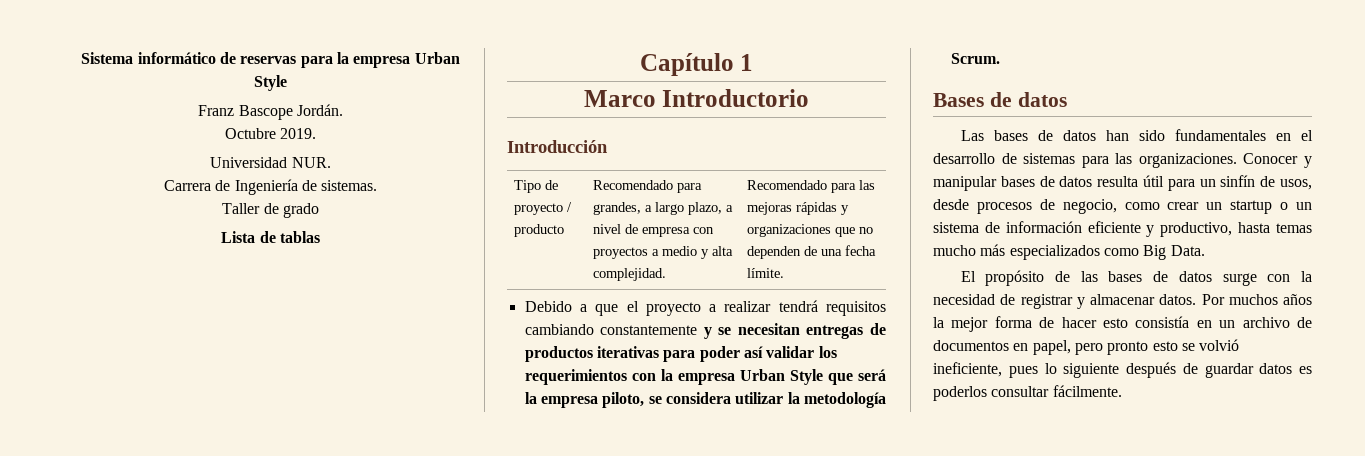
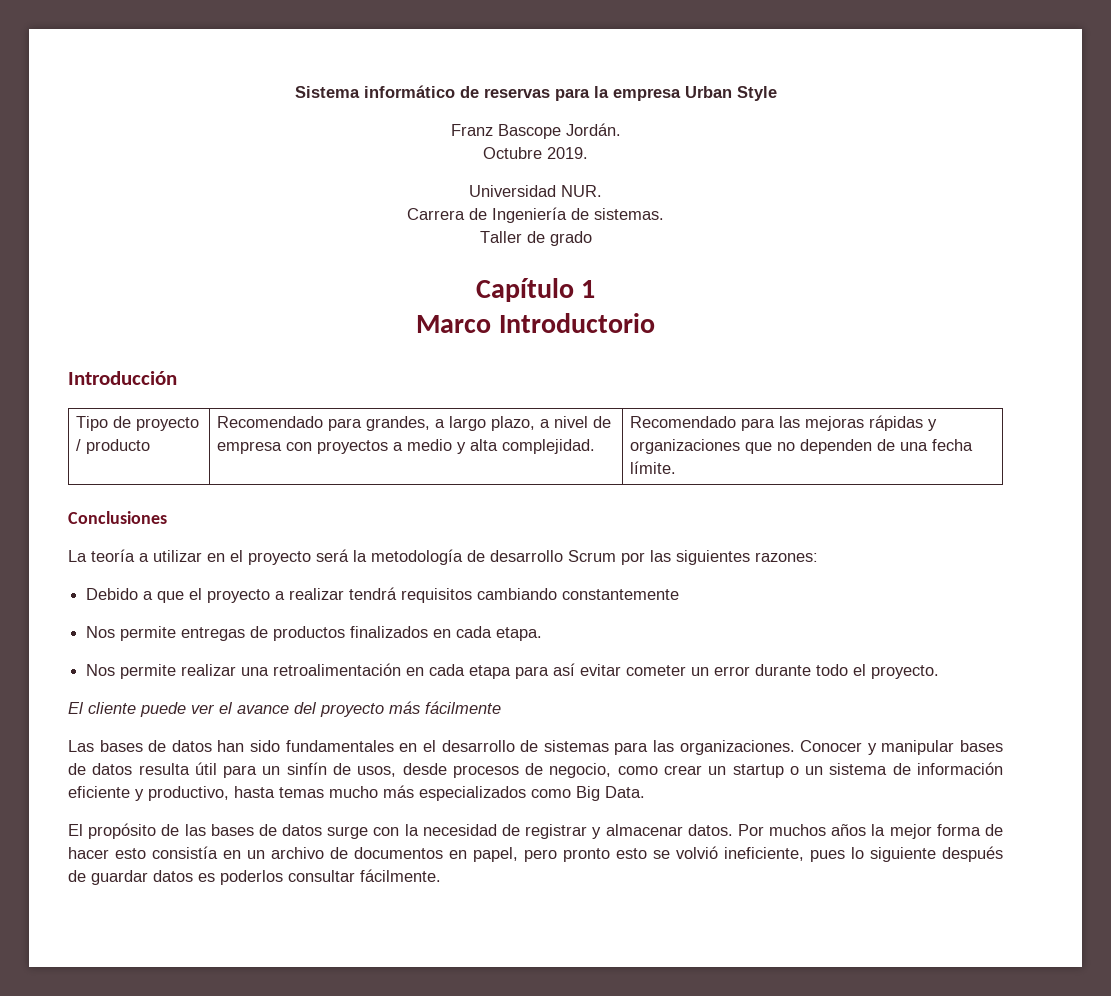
[221,231,320,243] // Lista de tablas -> (592, 238) none
(785, 273) none -> [68,511,167,524] [68,549,818,565] // Conclusiones // La teoría a utilizar en el proyecto será la metodología de desarrollo Scrum por las siguientes razones:
[703,323,886,339] [524,346,837,362] [524,369,886,385] [524,392,886,408] [950,53,1000,64] [933,92,1067,107] y se necesitan entregas de productos iterativas para poder así validar los requerimientos con la empresa Urban Style que será la empresa piloto, se considera utilizar la metodología Scrum. // Bases de datos -> [86,626,543,641] [86,663,940,679] [68,701,501,717] // Nos permite entregas de productos finalizados en cada etapa. // Nos permite realizar una retroalimentación en cada etapa para así evitar cometer un error durante todo el proyecto. // El cliente puede ver el avance del proyecto más fácilmente

